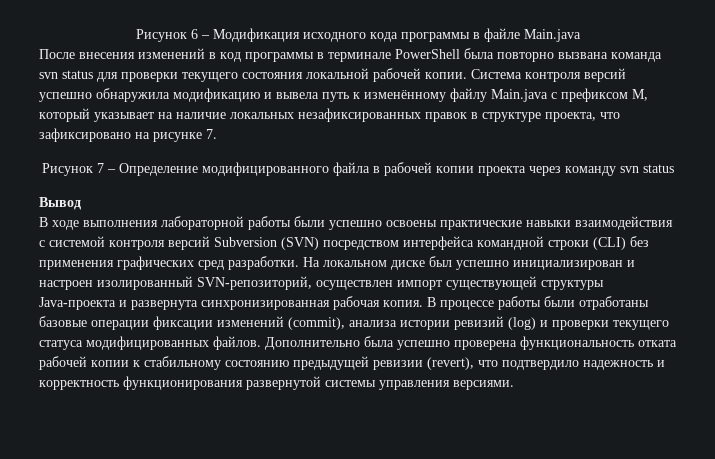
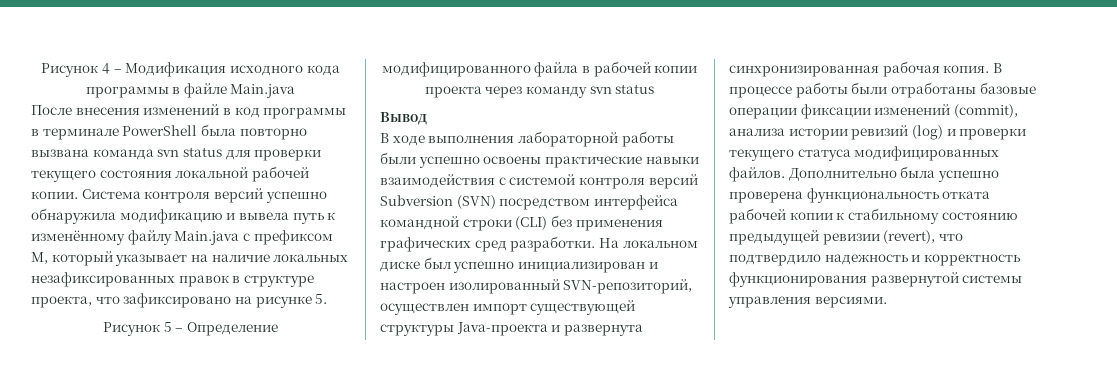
[135,29,198,42] Рисунок 6 -> [41,63,111,77] Рисунок 4
[206,129,217,139] [41,163,104,176] 7. // Рисунок 7 -> [315,294,328,304] [103,322,172,336] 5. // Рисунок 5

